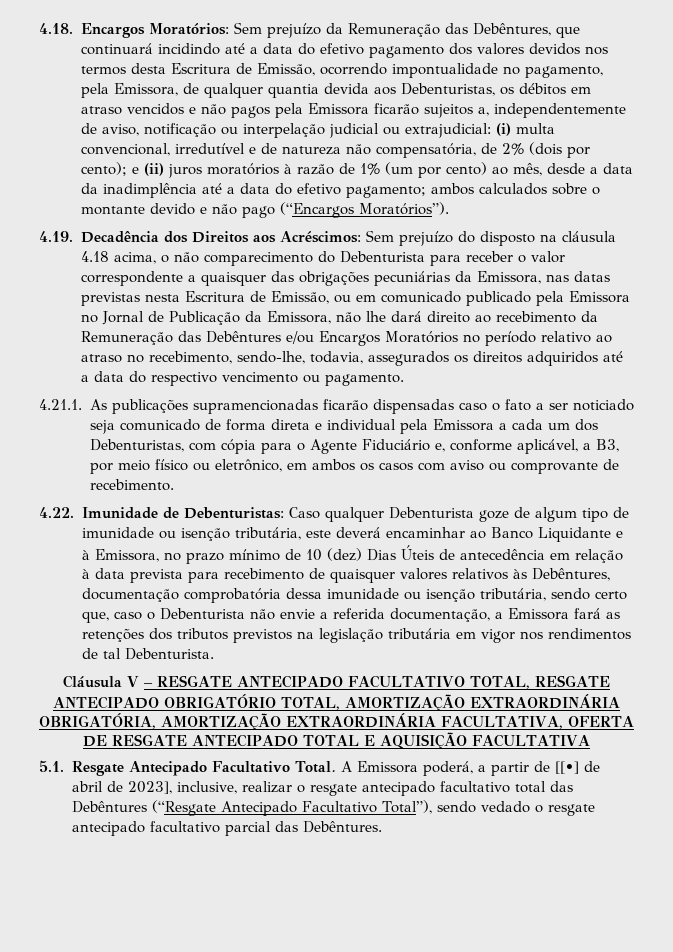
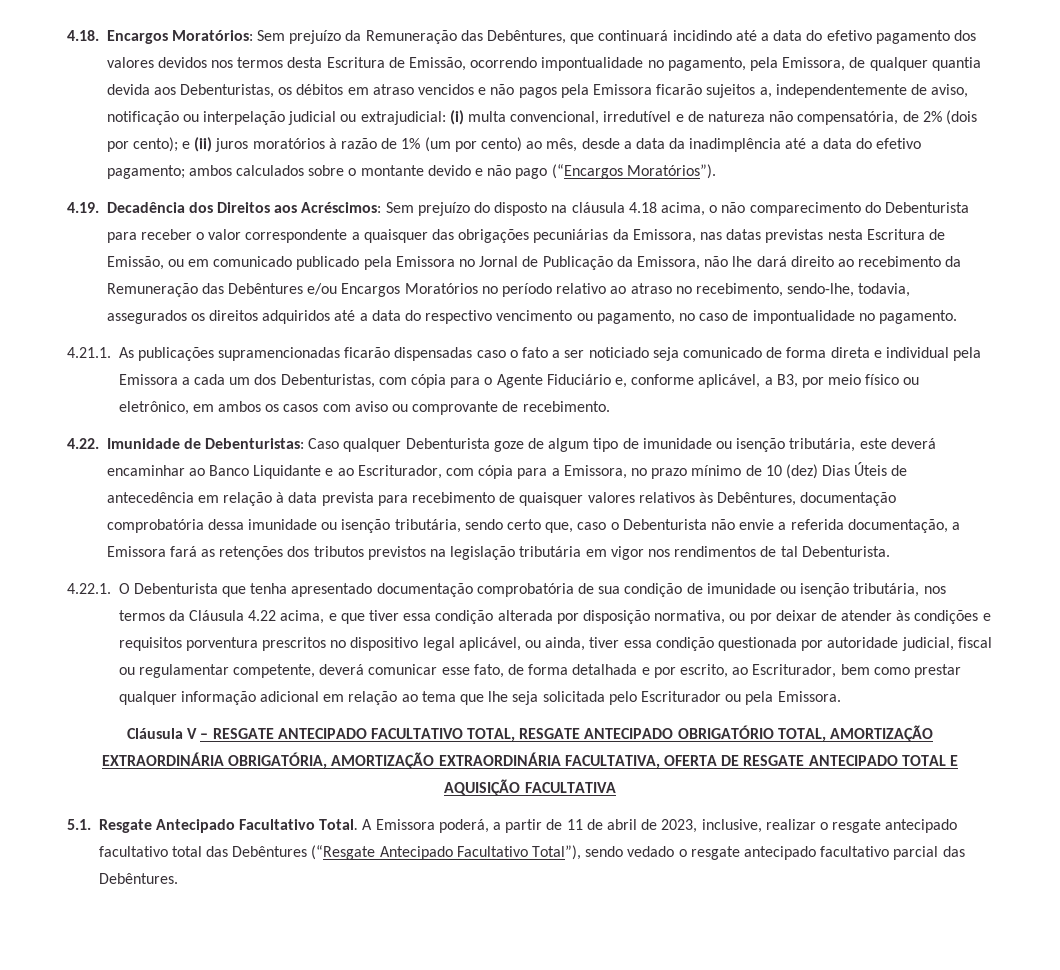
(320, 379) none -> [596,310,875,324] pagamento, no caso de impontualidade no
[81,550,90,560] à -> [337,465,560,479] ao Escriturador, com cópia para a
(214, 654) none -> [67,583,946,597] [118,610,991,624] [118,637,992,651] [118,664,961,678] [118,691,841,705] // 4.22.1. O Debenturista que tenha apresentado documentação comprobatória de sua condição de imunidade ou isenção tributária, nos termos da Cláusula 4.22 acima, e que tiver essa condição alterada por disposição normativa, ou por deixar de atender às condições e requisitos porventura prescritos no dispositivo legal aplicável, ou ainda, tiver essa condição questionada por autoridade judicial, fiscal ou regulamentar competente, deverá comunicar esse fato, de forma detalhada e por escrito, ao Escriturador, bem como prestar qualquer informação adicional em relação ao tema que lhe seja solicitada pelo Escriturador ou pela Emissora.
[555,761,580,774] [[•] -> [566,819,583,830] 11
[127,781,172,794] 2023], -> [661,819,698,833] 2023,

